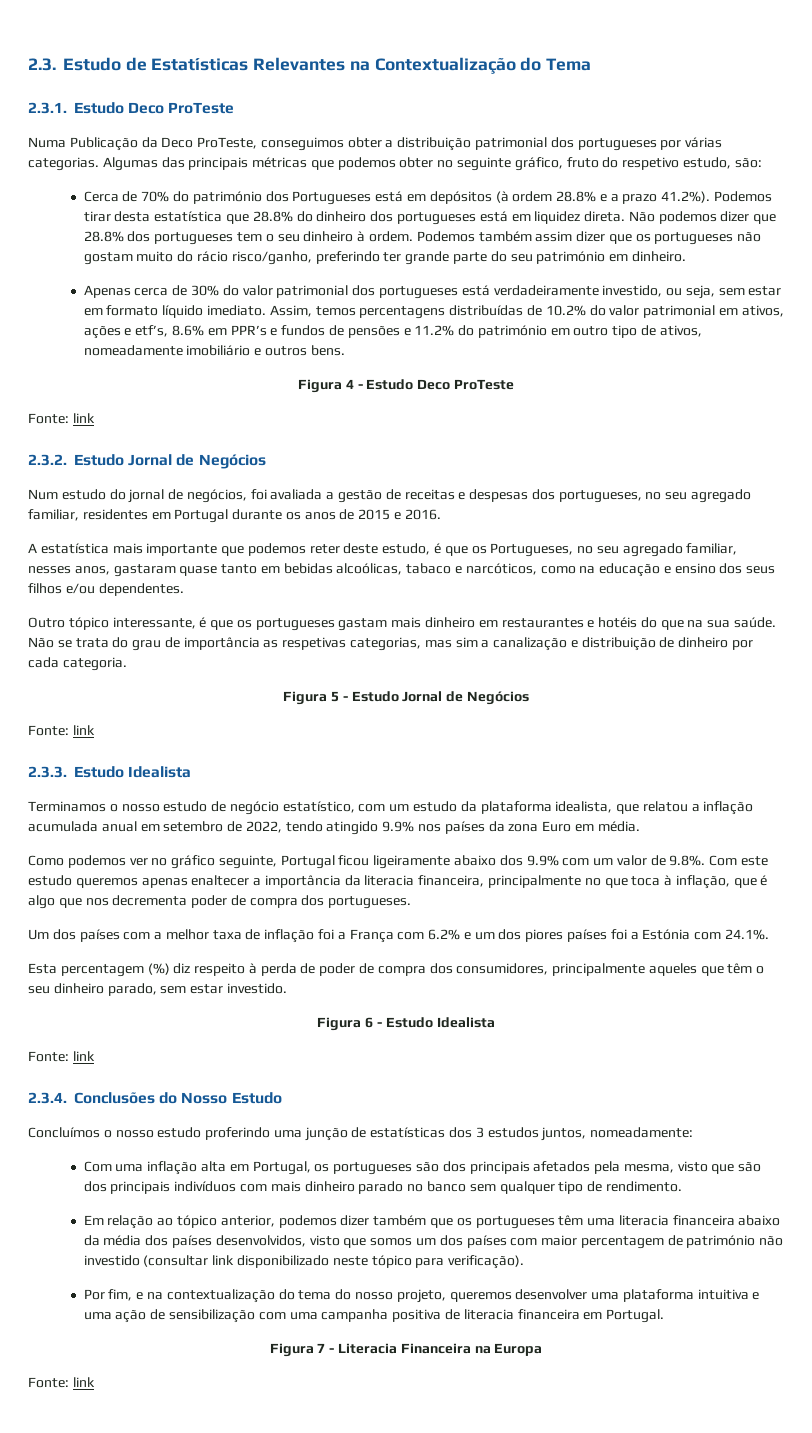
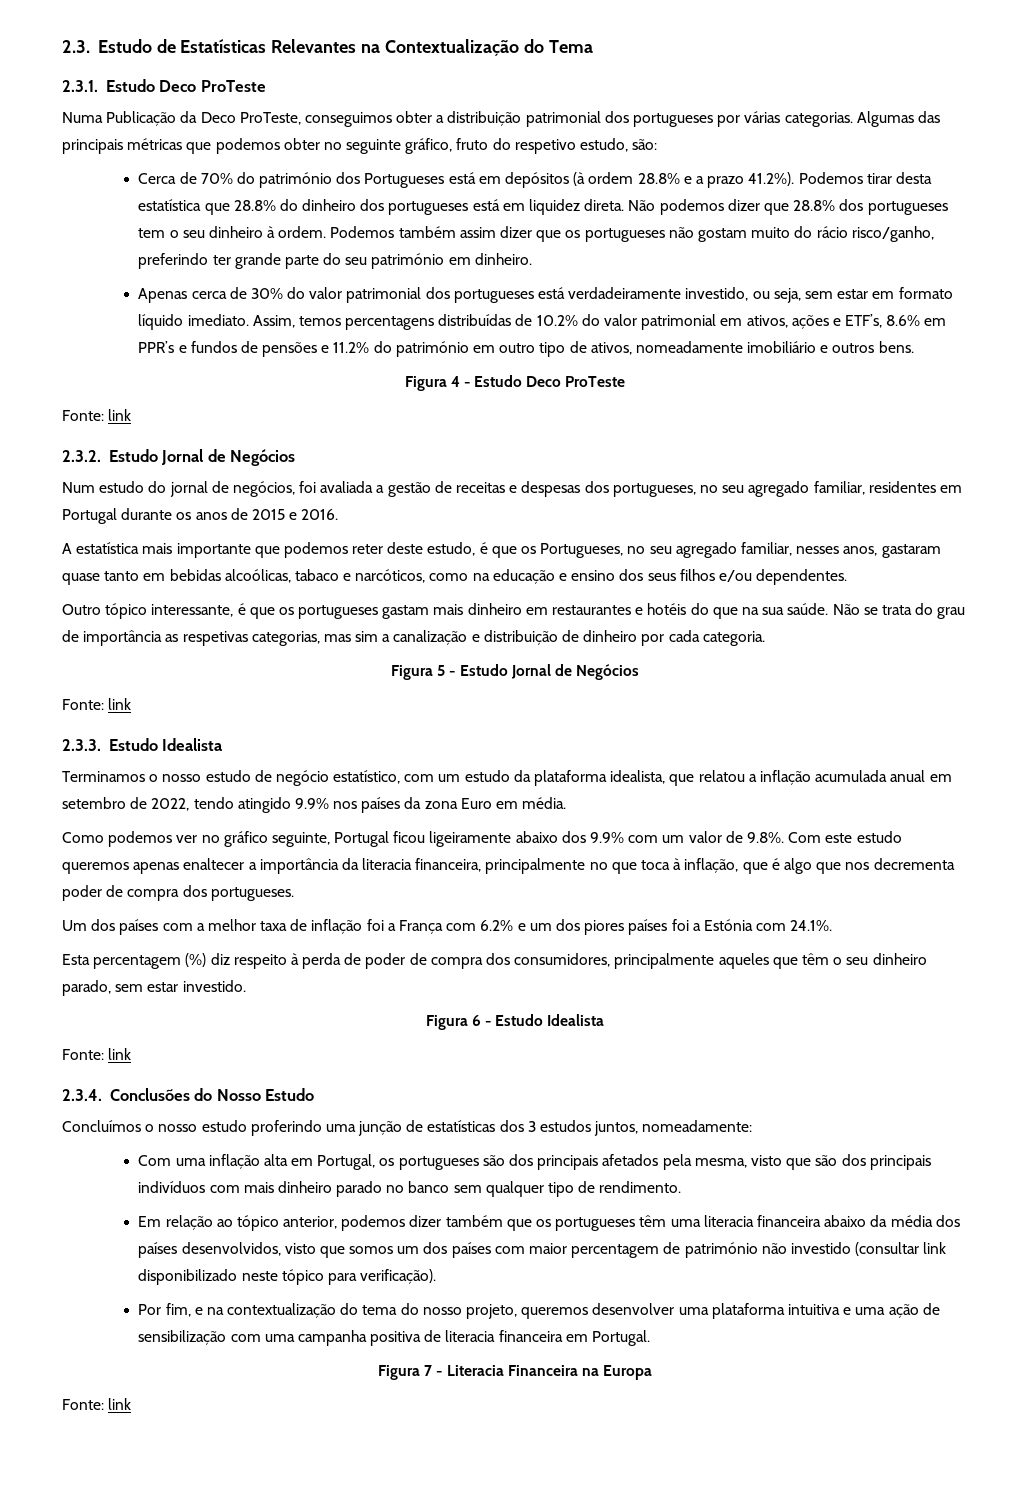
[135,325,169,337] etf’s, -> [845,314,883,328] ETF’s,

